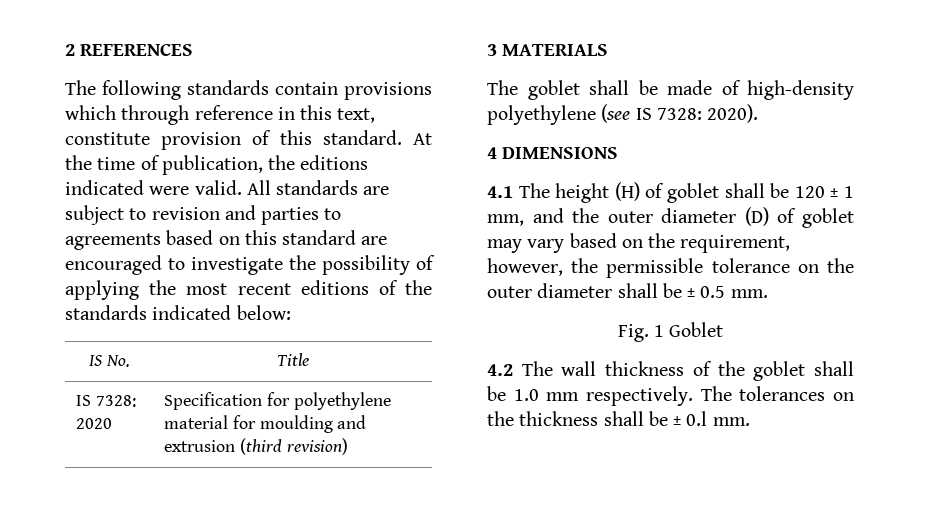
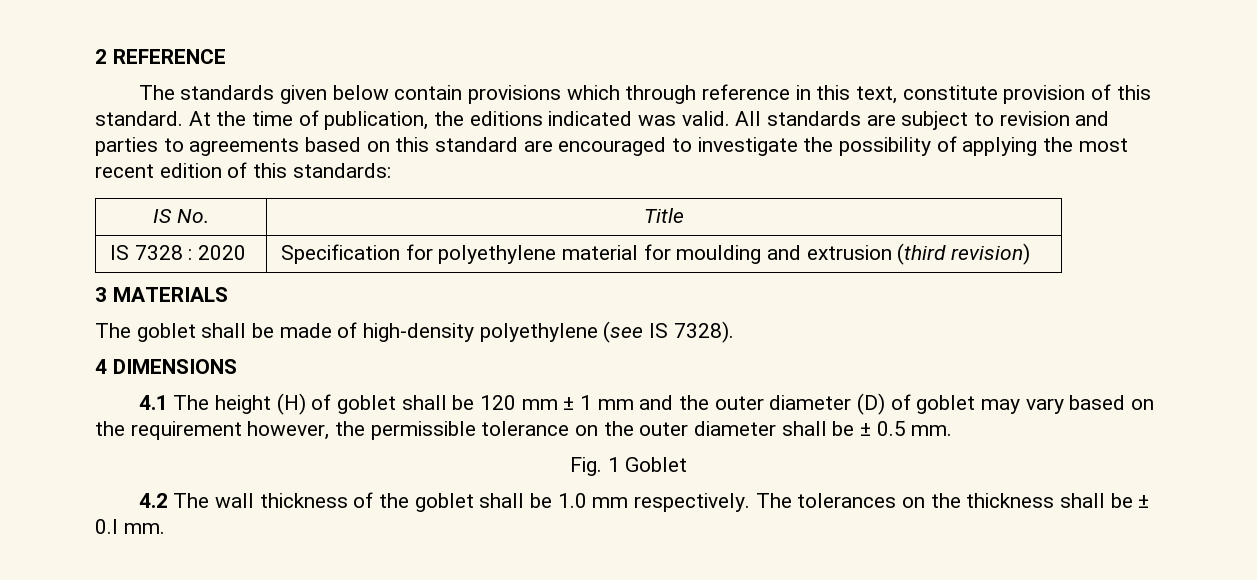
[80,43,194,56] [65,80,269,100] REFERENCES // The following standards -> [112,49,226,64] [138,85,389,104] REFERENCE // The standards given below
[149,186,190,195] were -> [638,115,677,126] was
[300,280,432,295] [65,305,291,320] editions of the standards indicated below: -> [159,162,391,178] edition of this standards:
[95,395,136,407] 7328: -> [134,245,193,260] 7328 :
[656,104,759,123] 7328: 2020). -> [673,321,734,343] 7328).
(825, 192) none -> [521,399,558,410] mm
[487,214,524,226] mm, -> [597,399,634,410] mm
[680,235,791,253] requirement, -> [130,421,242,440] requirement

